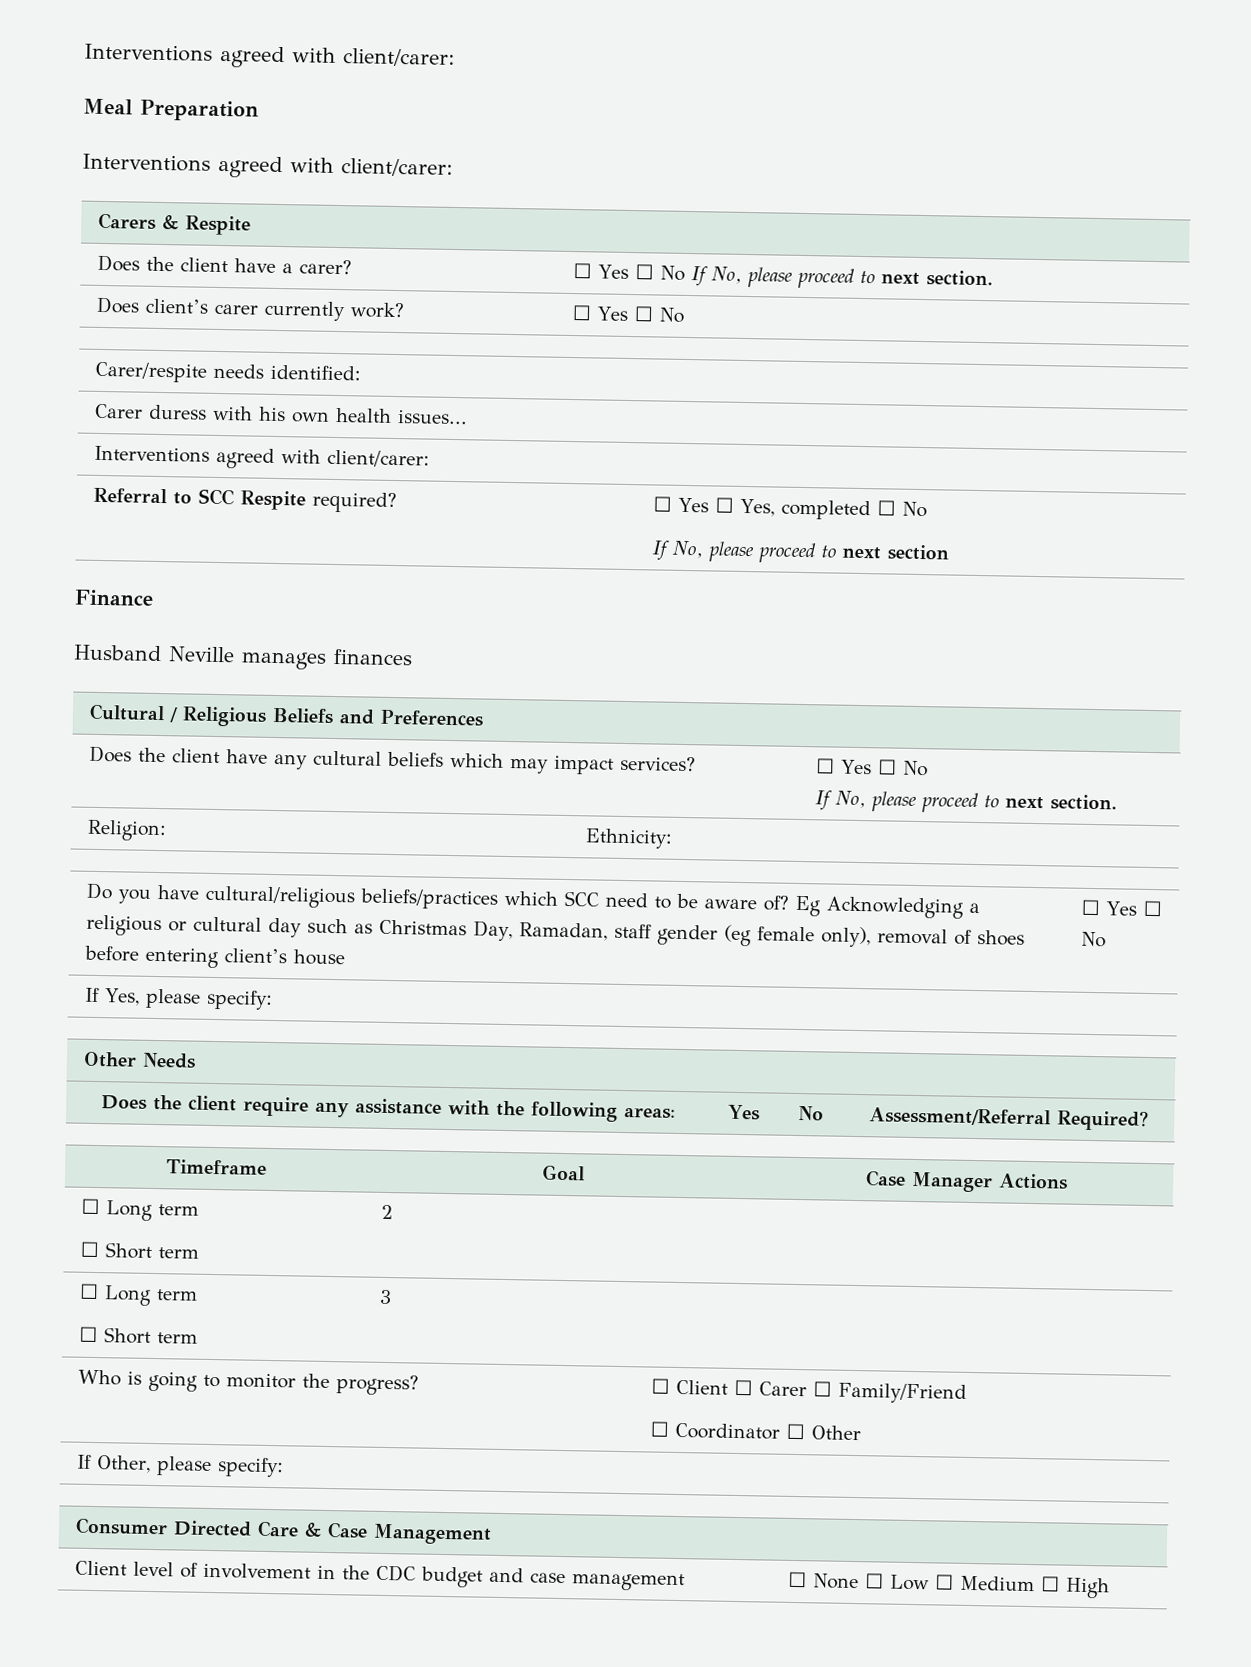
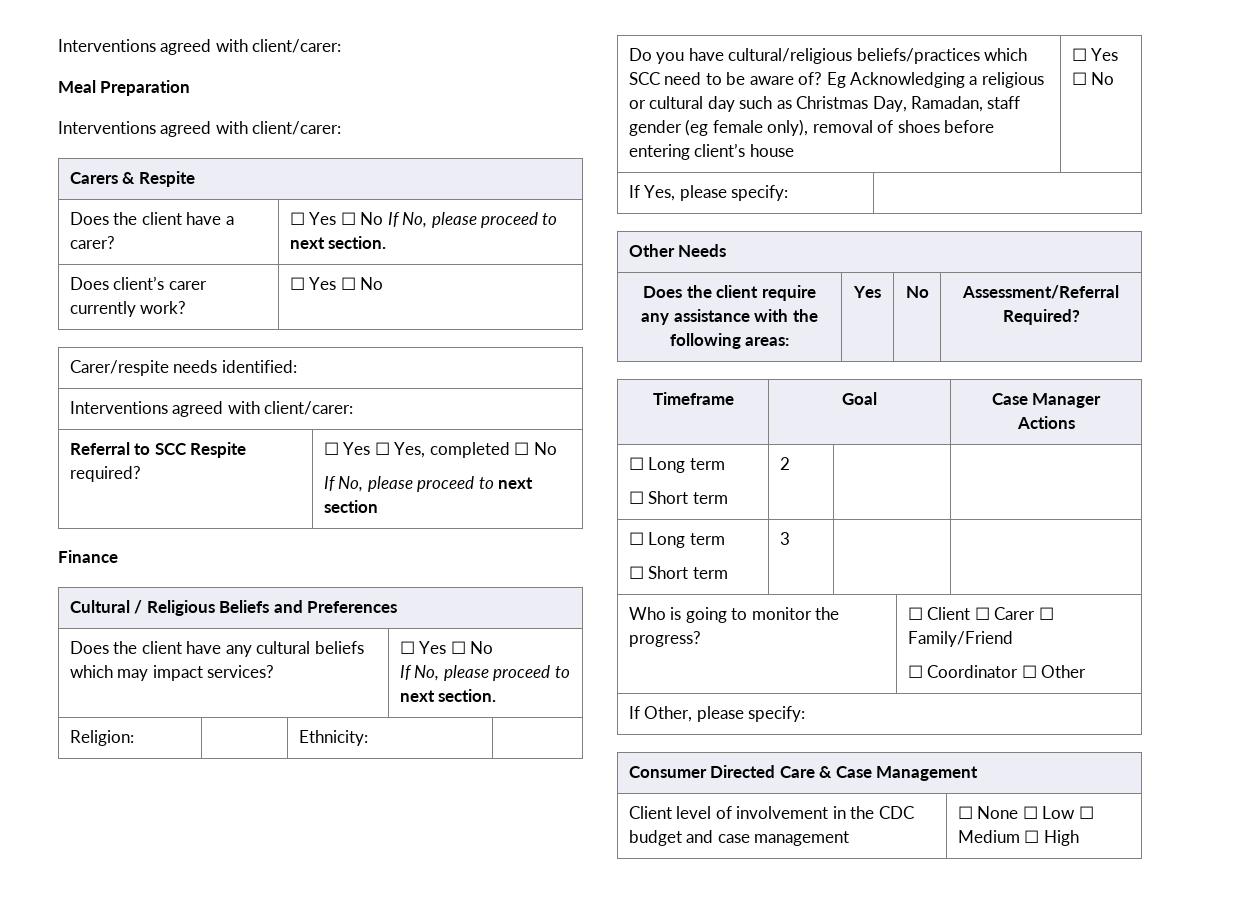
[95,403,469,425] // Carer duress with his own health issues... -> (297, 366) none
[73,644,413,670] // Husband Neville manages finances -> (118, 556) none

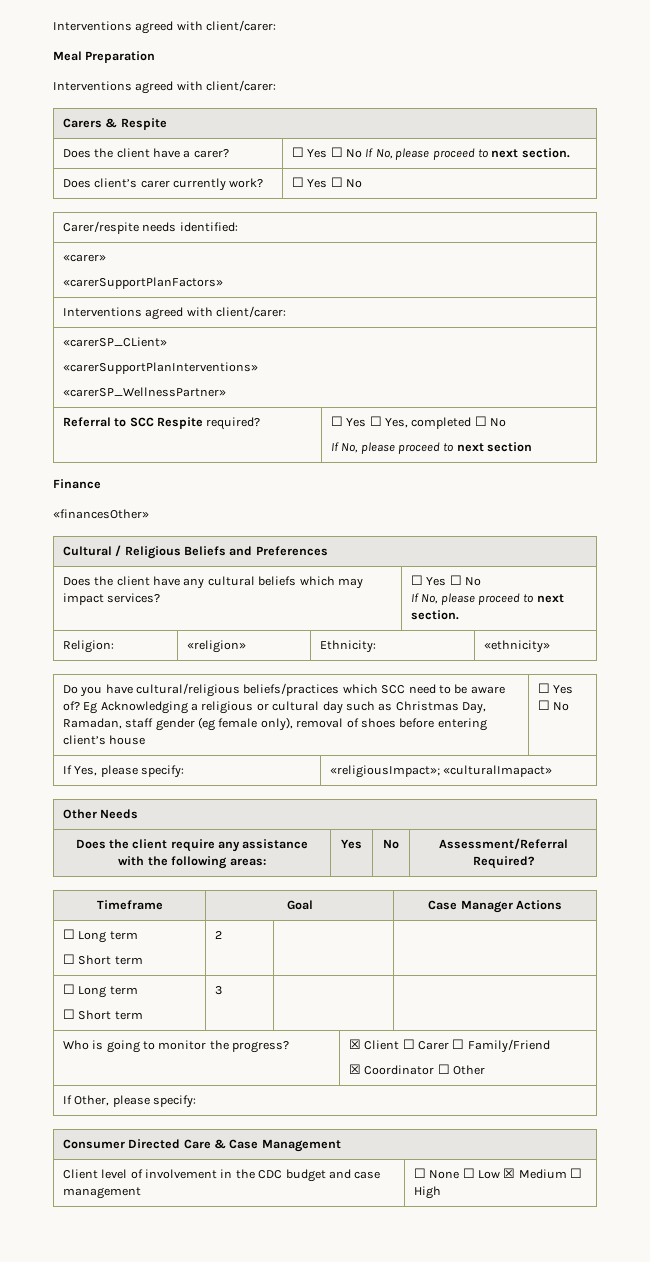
[69,401,354,417] // Interventions agreed with client/carer: -> [62,254,106,262] [62,277,223,289] [62,306,287,320] [62,337,167,347] [62,362,258,374] [62,387,226,397] // «carer» // «carerSupportPlanFactors» // Interventions agreed with client/carer: // «carerSP_CLient» // «carerSupportPlanInterventions» // «carerSP_WellnessPartner»
(118, 556) none -> [53,509,149,519] // «financesOther»
(134, 738) none -> [186,640,246,653] «religion»
(368, 738) none -> [483,640,550,653] «ethnicity»
(789, 193) none -> [329,765,553,778] «religiousImpact»; «culturalImapact»
[907,607,923,620] ☐ -> [348,1039,361,1049] ☒
[907,665,923,678] ☐ -> [348,1064,361,1074] ☒
[1078,806,1094,819] ☐ -> [503,1168,516,1178] ☒

